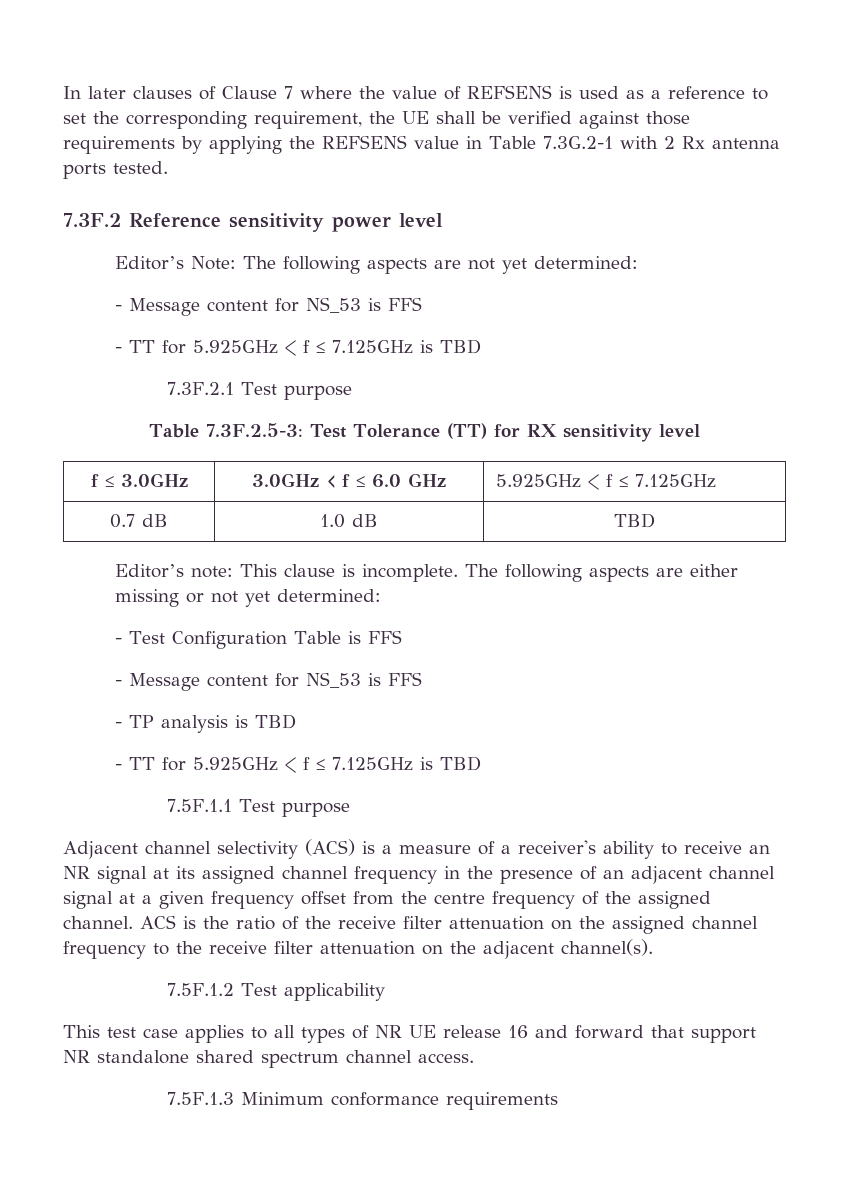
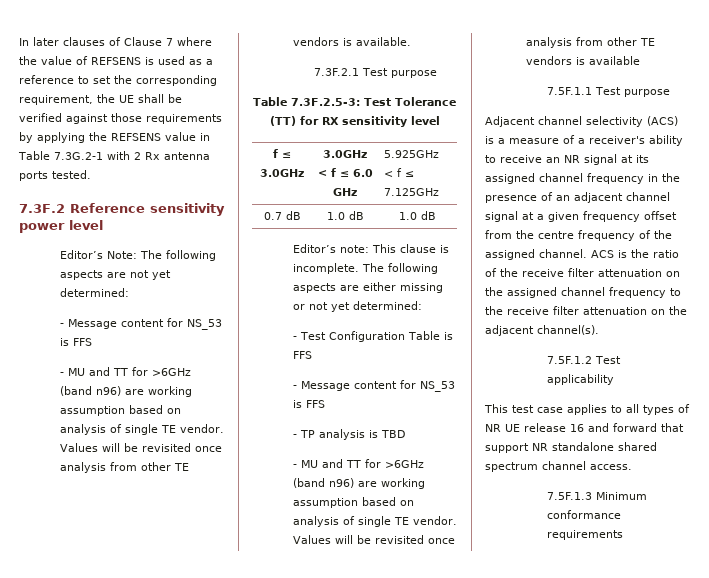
[129,339,482,356] TT for 5.925GHz < f ≤ 7.125GHz is TBD -> [67,367,191,376] [59,386,192,397] [59,405,181,416] [59,424,224,435] [59,443,222,452] [59,462,189,473] [292,37,411,46] MU and TT for >6GHz (band n96) are working assumption based on analysis of single TE vendor. Values will be revisited once analysis from other TE vendors is available.
[614,513,655,528] TBD -> [399,211,436,220] 1.0 dB
[129,756,482,773] TT for 5.925GHz < f ≤ 7.125GHz is TBD -> [300,459,424,468] [292,478,425,489] [292,497,414,508] [292,516,457,527] [292,535,455,544] [525,37,655,48] [525,56,640,65] MU and TT for >6GHz (band n96) are working assumption based on analysis of single TE vendor. Values will be revisited once analysis from other TE vendors is available

